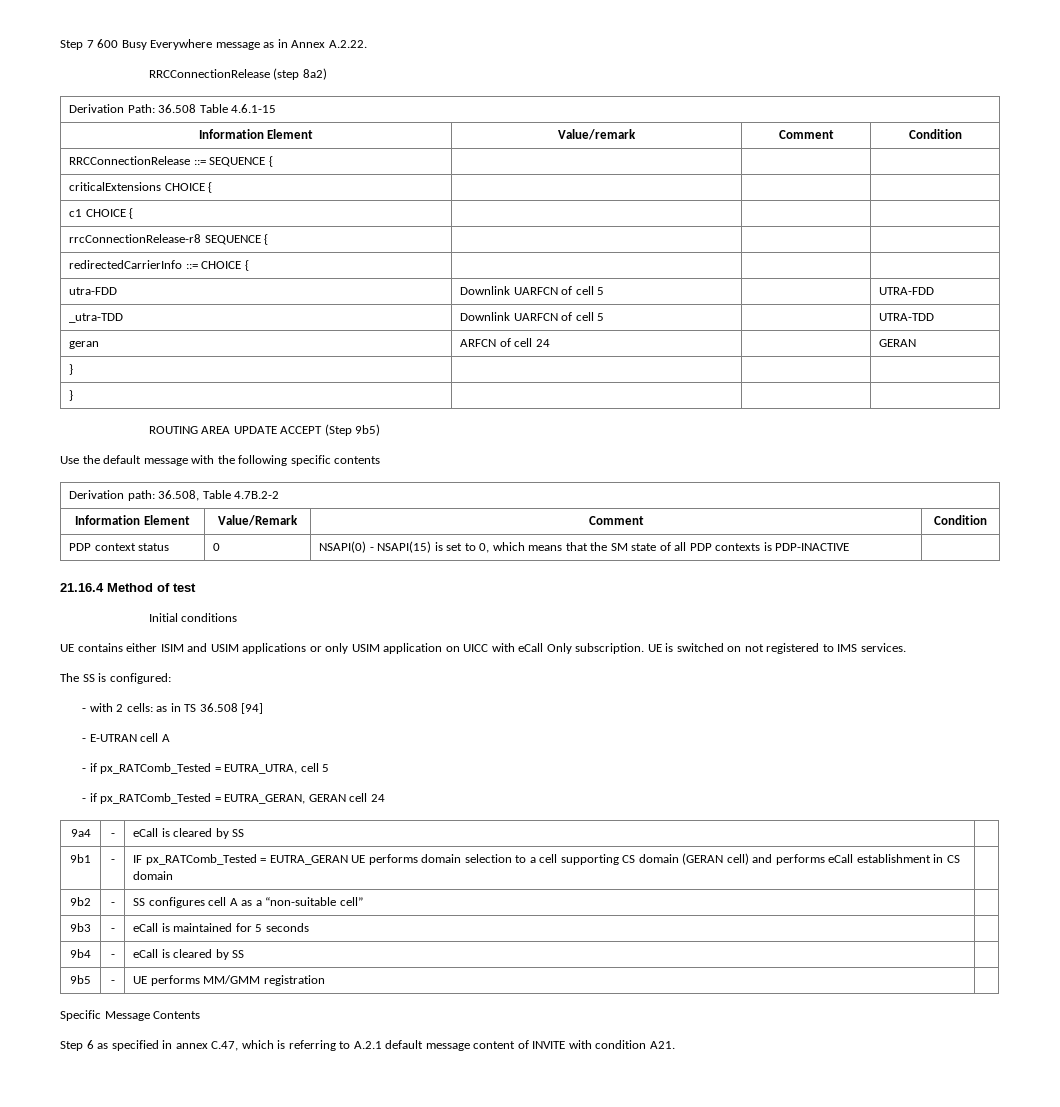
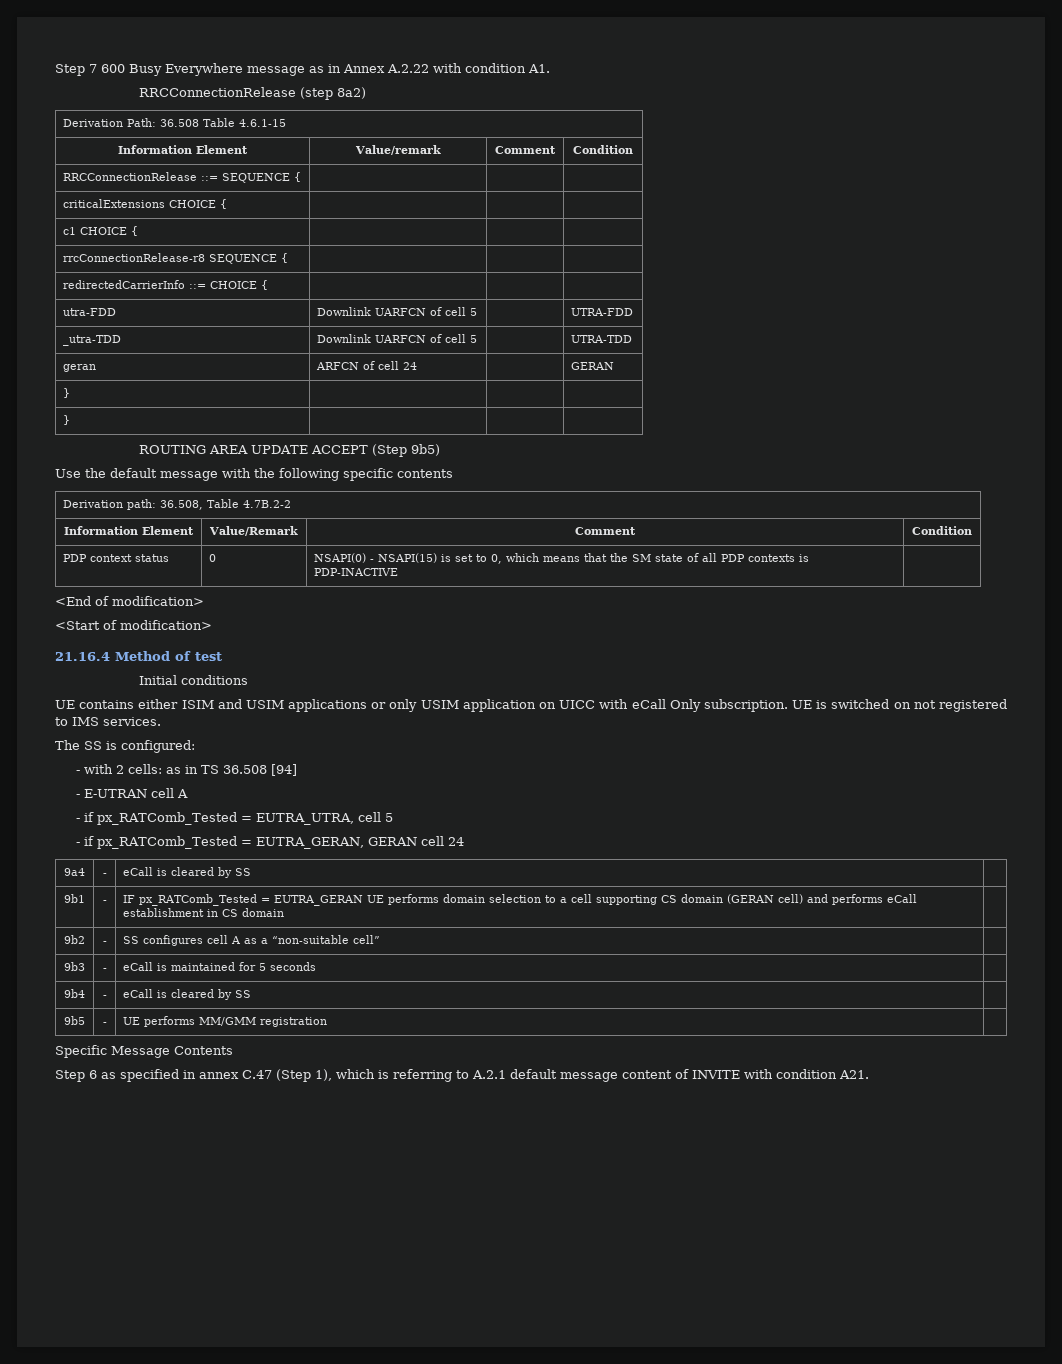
[328,40,367,48] A.2.22. -> [387,63,550,73] A.2.22 with condition A1.
(850, 547) none -> [55,596,204,606] [55,620,212,630] // <End of modification> // <Start of modification>
[211,1041,239,1051] C.47, -> [242,1069,332,1082] C.47 (Step 1),

